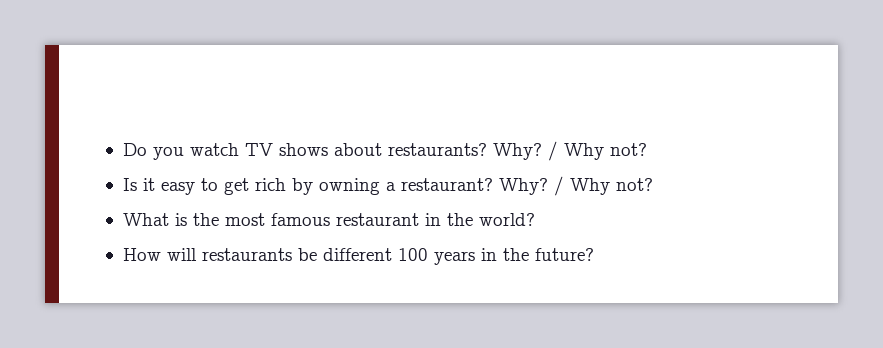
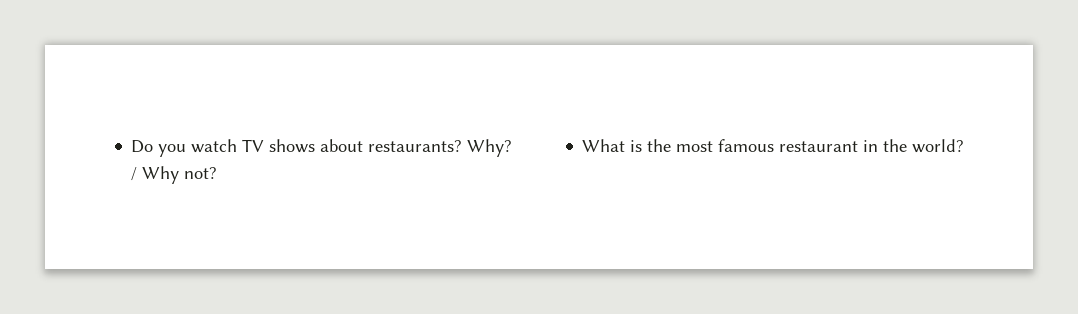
[122,176,653,196] // Is it easy to get rich by owning a restaurant? Why? / Why not? -> (218, 173) none
[122,248,594,265] // How will restaurants be different 100 years in the future? -> (965, 146) none

